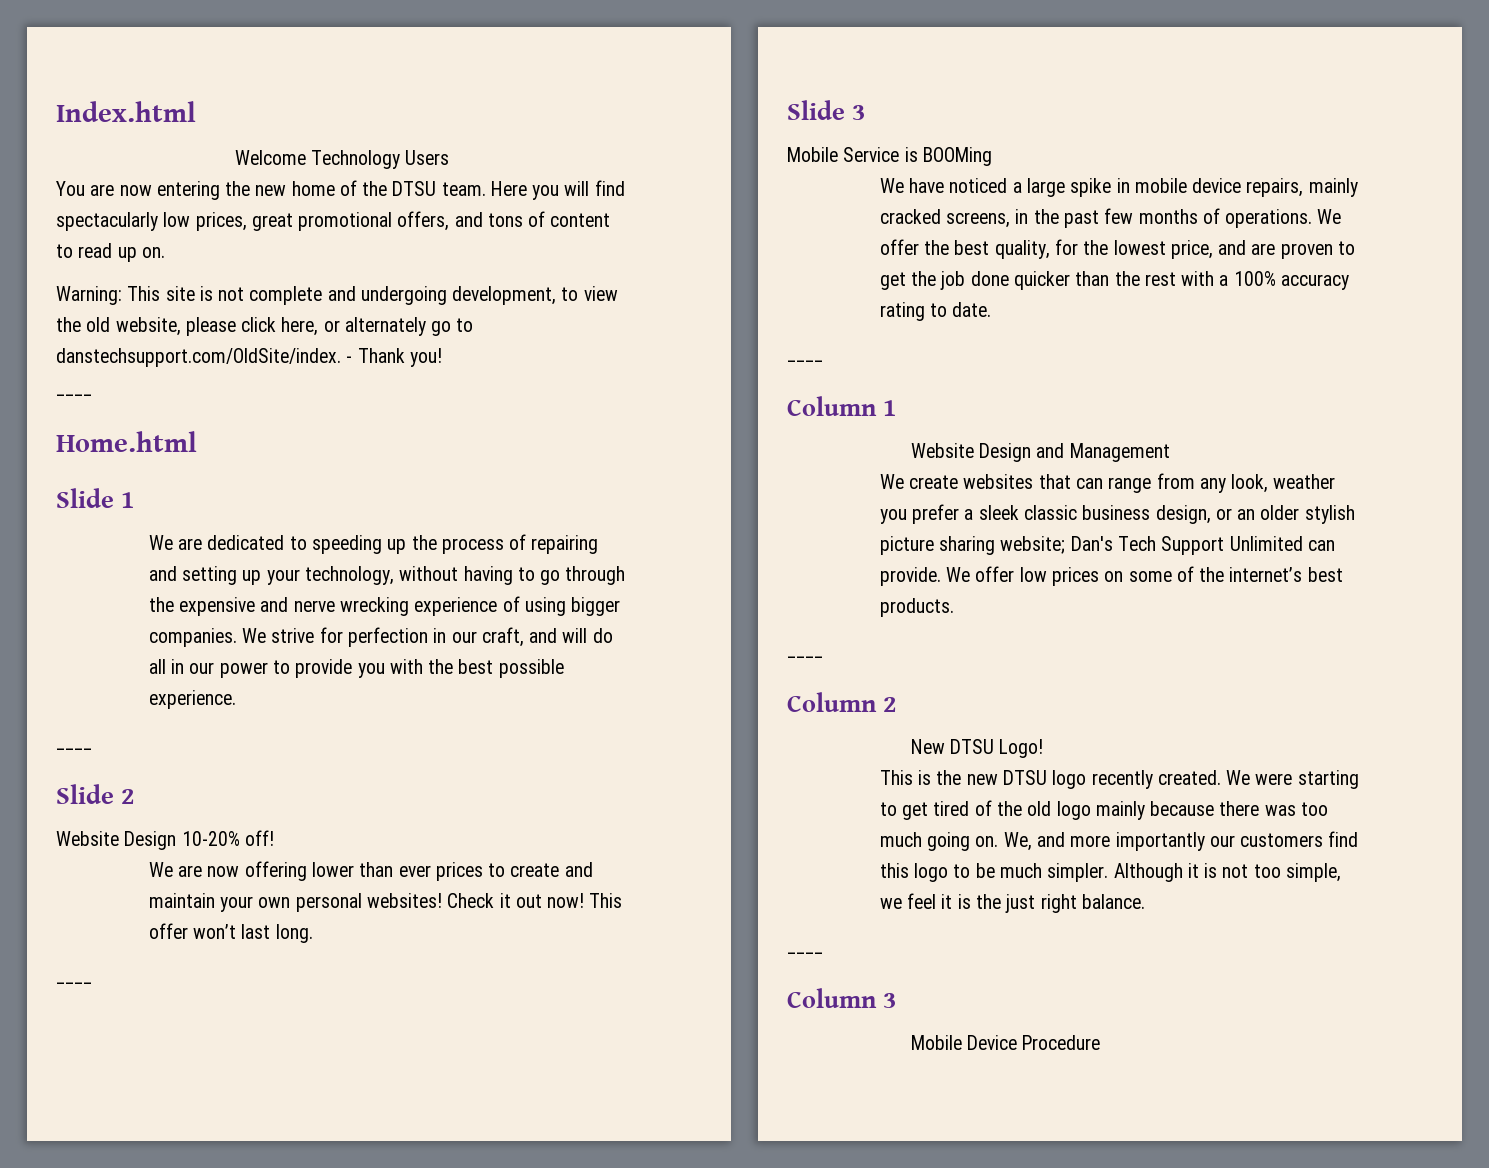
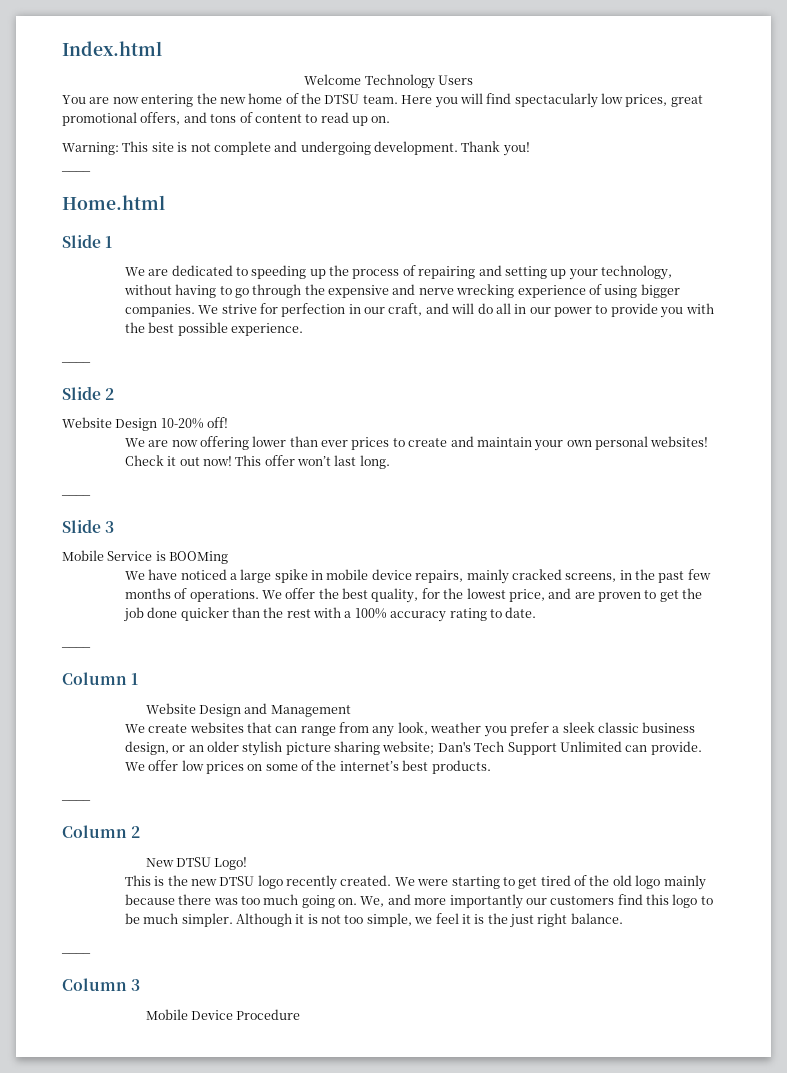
[452,286,618,305] [56,317,474,336] [56,348,353,367] development, to view the old website, please click here, or alternately go to danstechsupport.com/OldSite/index. - -> [374,141,458,155] development.

